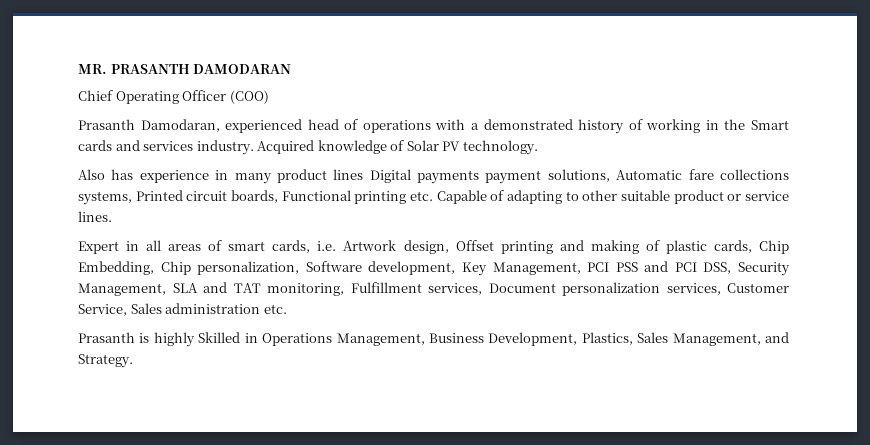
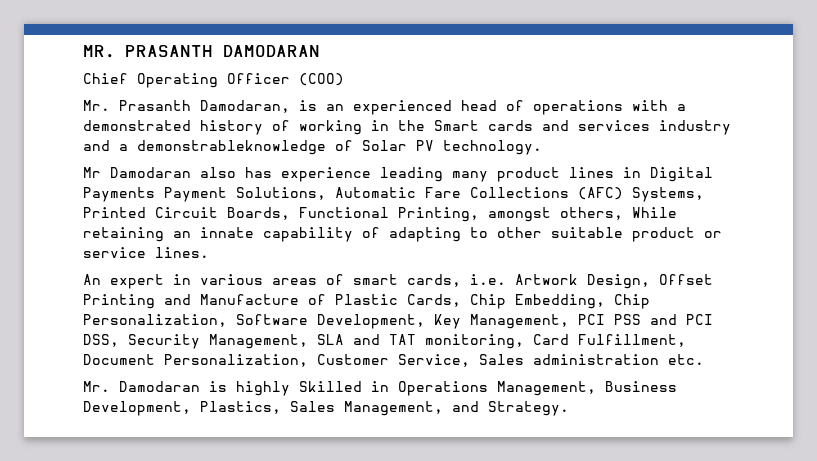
(269, 97) none -> [83,100,110,111] Mr.
(220, 125) none -> [299,100,344,111] is an
[196,140,387,155] industry. Acquired knowledge -> [659,120,731,135] [83,140,326,155] industry and a demonstrableknowledge
[78,169,105,180] Also -> [83,167,236,178] Mr Damodaran also
[215,170,229,180] in -> [380,167,443,182] leading
[369,169,789,184] [78,190,487,205] Digital payments payment solutions, Automatic fare collections systems, Printed circuit boards, Functional printing etc. Capable -> [623,167,713,182] [83,187,704,202] [83,207,677,222] [83,227,353,242] in Digital Payments Payment Solutions, Automatic Fare Collections (AFC) Systems, Printed Circuit Boards, Functional Printing, amongst others, While retaining an innate capability
[78,240,162,254] Expert in all -> [83,274,263,289] An expert in various
[403,240,789,254] [78,261,456,275] design, Offset printing and making of plastic cards, Chip Embedding, Chip personalization, Software development, -> [587,274,713,289] [83,294,650,309] [83,314,425,329] Design, Offset Printing and Manufacture of Plastic Cards, Chip Embedding, Chip Personalization, Software Development,
[350,282,721,296] Fulfillment services, Document personalization services, -> [533,334,686,347] [83,354,308,367] Card Fulfillment, Document Personalization,
[78,332,135,343] Prasanth -> [83,381,200,392] Mr. Damodaran

